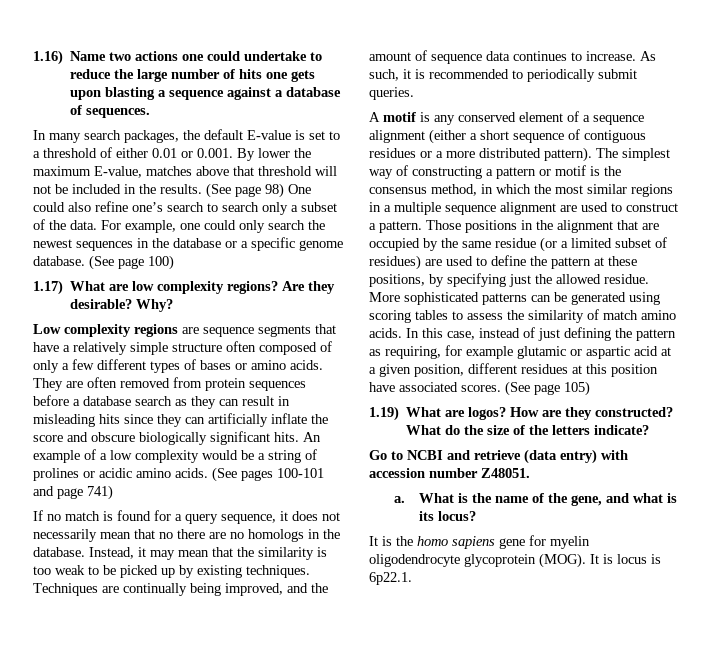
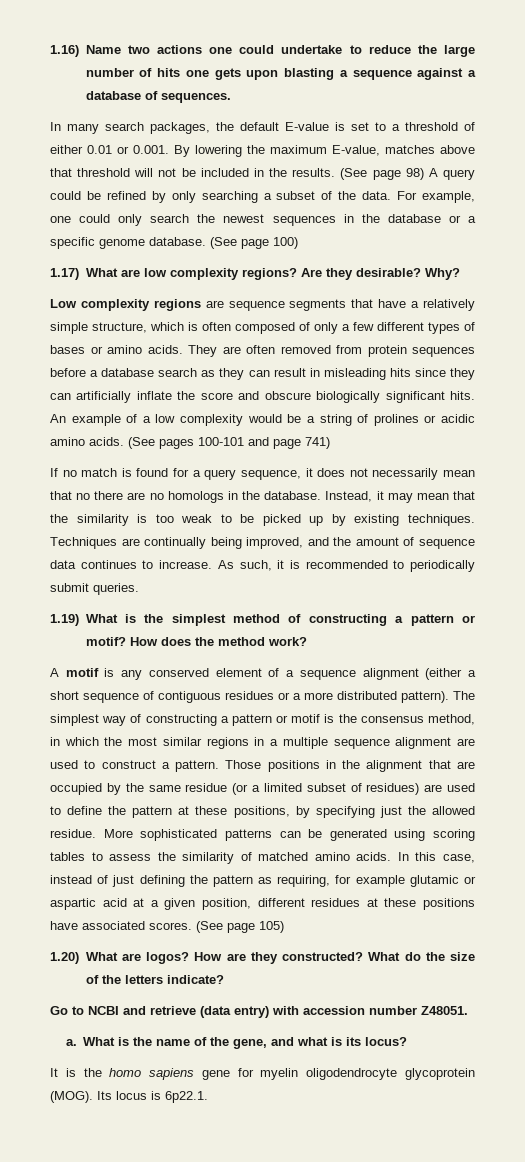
[258,148,290,158] lower -> [195,145,242,157] lowering
[288,184,311,194] [33,201,288,215] One could also refine one’s search to search only -> [428,168,475,180] [50,191,258,203] A query could be refined by only searching
[172,343,222,352] structure -> [92,322,198,333] structure, which is
(414, 93) none -> [50,614,476,626] [85,637,307,646] // 1.19) What is the simplest method of constructing a pattern or motif? How does the method work?
[603,310,638,320] match -> [258,852,309,861] matched
[586,364,658,377] this position -> [384,898,476,910] these positions
[369,406,399,421] 1.19) -> [50,952,79,964] 1.20)
[590,554,613,564] It is -> [97,1091,112,1100] Its

